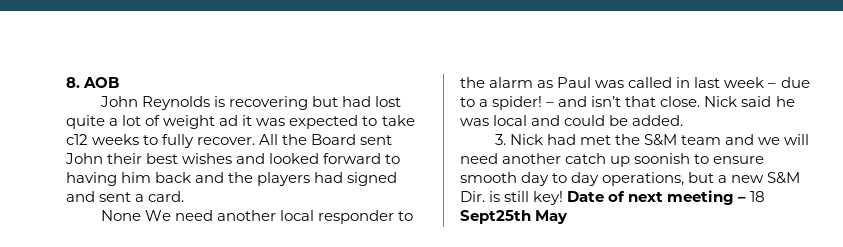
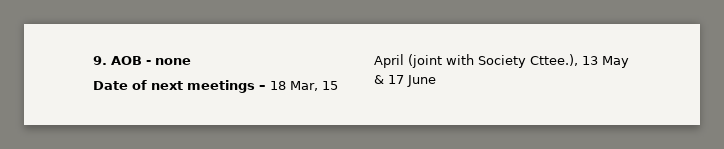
[66,77,80,88] 8. -> [93,56,107,65] 9.
[99,96,401,110] [66,115,415,129] [66,134,393,148] [65,153,401,164] [66,172,398,186] [66,191,185,202] [100,210,413,224] [460,77,810,88] [460,96,795,110] [460,115,684,126] [494,134,809,146] [460,153,765,167] [460,172,801,186] [460,191,564,205] // John Reynolds is recovering but had lost quite a lot of weight ad it was expected to take c12 weeks to fully recover. All the Board sent John their best wishes and looked forward to having him back and the players had signed and sent a card. // None We need another local responder to the alarm as Paul was called in last week – due to a spider! – and isn’t that close. Nick said he was local and could be added. // 3. Nick had met the S&M team and we will need another catch up soonish to ensure smooth day to day operations, but a new S&M Dir. is still key! -> [146,58,191,65] - none //
[667,190,735,205] meeting -> [187,80,255,93] meetings
[460,210,569,224] Sept25th May -> [290,81,338,91] [374,54,629,68] [374,75,436,87] Mar, 15 April (joint with Society Cttee.), 13 May & 17 June

